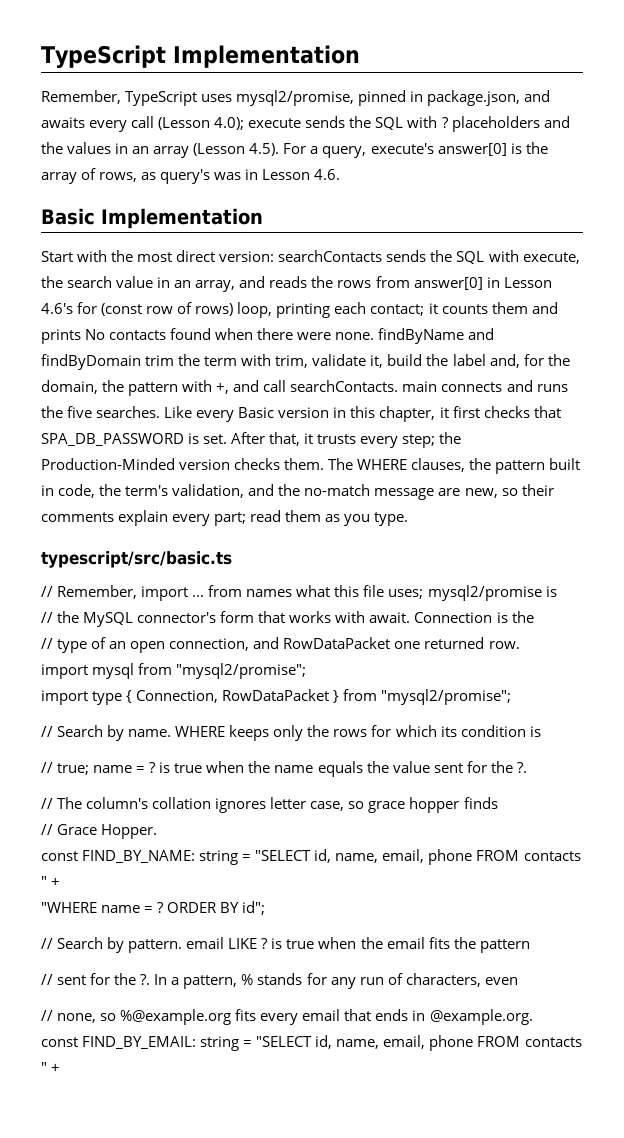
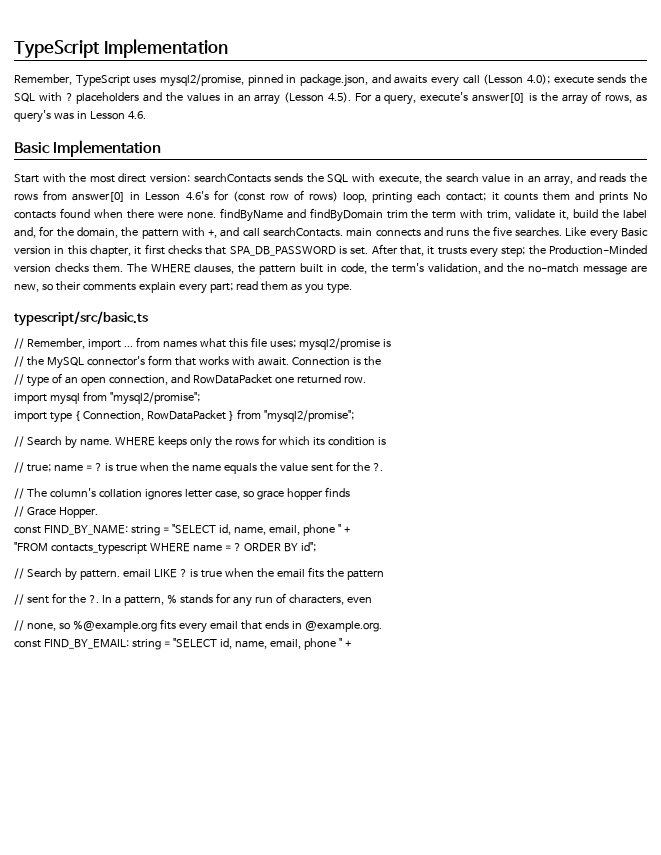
[476,850,581,861] FROM contacts -> (335, 530) none
[41,902,97,913] "WHERE -> [14,542,190,555] "FROM contacts_typescript WHERE
[477,1036,582,1047] FROM contacts -> (336, 644) none

